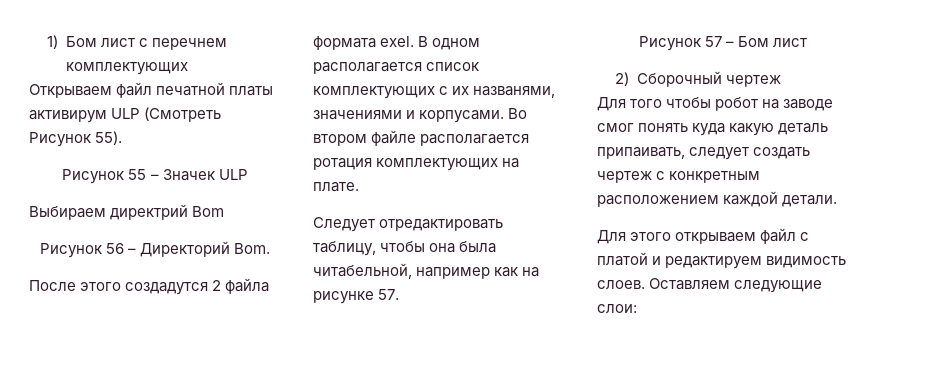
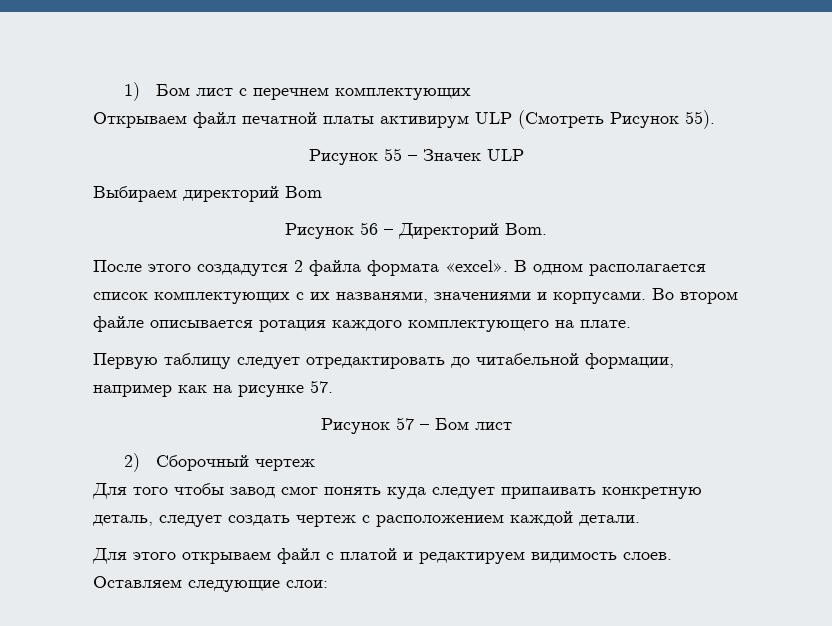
[110,204,189,220] директрий -> [183,186,279,202] директорий
[380,36,415,47] exel. -> [445,260,508,272] «exсel».
[420,134,530,146] [313,158,520,171] [313,182,359,192] [313,217,504,232] [313,241,497,256] [313,263,412,279] располагается ротация комплектующих на плате. // Следует отредактировать таблицу, чтобы она была читабельной, -> [150,319,631,332] [93,353,674,369] описывается ротация каждого комплектующего на плате. // Первую таблицу следует отредактировать до читабельной формации,
[715,97,834,111] [597,123,829,136] [597,147,685,159] робот на заводе смог понять куда какую деталь припаивать, -> [230,486,702,499] [93,515,153,526] завод смог понять куда следует припаивать конкретную деталь,
[669,171,761,183] конкретным -> (370, 519) none

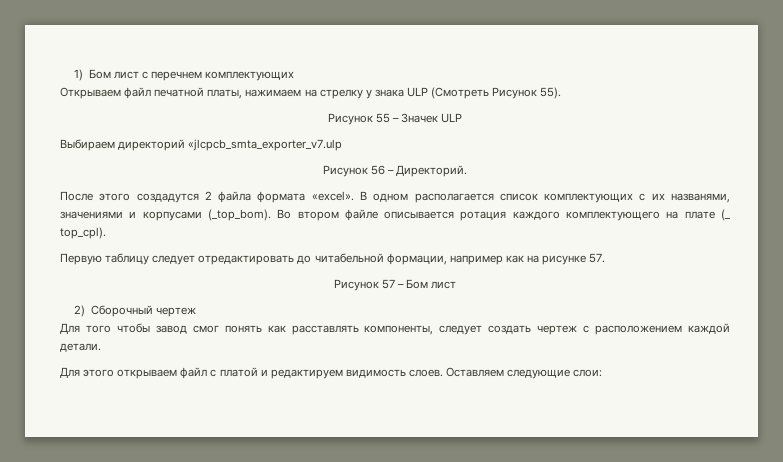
[323,115,469,128] платы активирум -> [207,89,404,99] платы, нажимаем на стрелку у знака
[285,186,322,198] Bom -> [188,139,343,151] «jlcpcb_smta_exporter_v7.ulp
[398,223,547,239] Директорий Bom. -> [396,165,468,177] Директорий.
[553,291,646,304] корпусами. -> [142,209,271,221] корпусами (_top_bom).
[580,320,631,328] плате. -> [684,209,730,221] [60,227,106,239] плате (_ top_cpl).
[387,487,702,499] [93,515,153,526] куда следует припаивать конкретную деталь, -> [267,325,434,335] как расставлять компоненты,

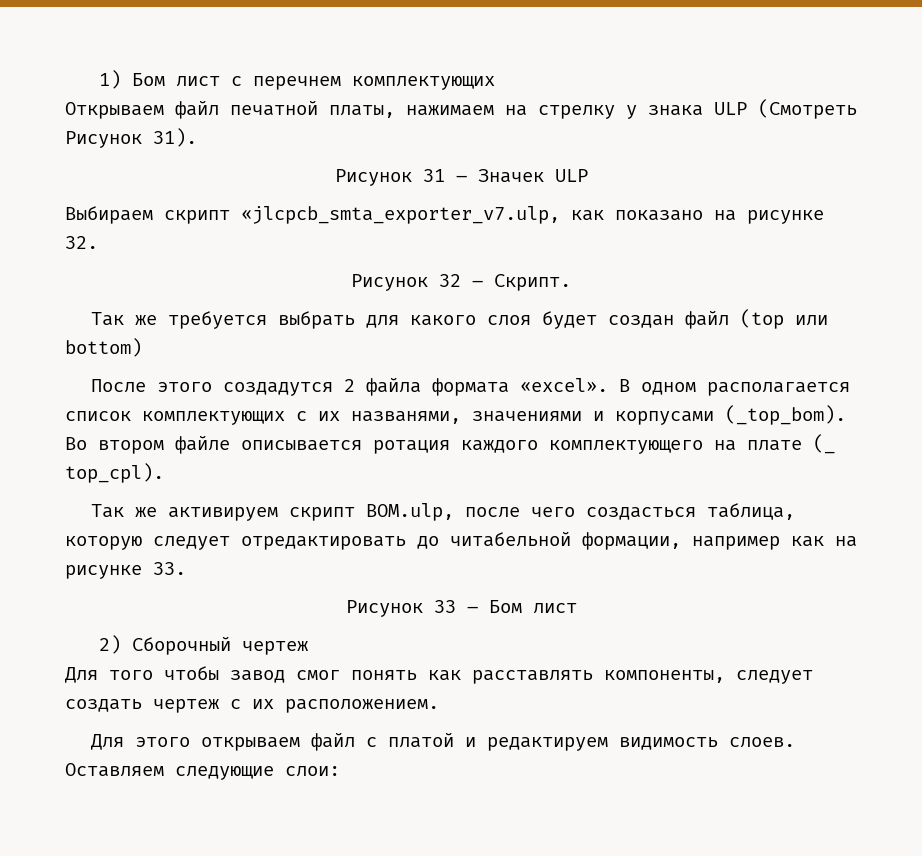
[540,87,562,99] [327,113,390,125] 55). // Рисунок 55 -> [153,128,197,147] [334,169,445,186] 31). // Рисунок 31
[118,139,343,151] [322,165,468,177] директорий «jlcpcb_smta_exporter_v7.ulp // Рисунок 56 – Директорий. -> [164,206,824,224] [65,236,98,249] [351,274,571,291] [90,309,828,329] [65,338,142,357] скрипт «jlcpcb_smta_exporter_v7.ulp, как показано на рисунке 32. // Рисунок 32 – Скрипт. // Так же требуется выбрать для какого слоя будет создан файл (top или bottom)
[60,253,150,265] Первую таблицу -> [90,503,795,521] [65,536,142,550] Так же активируем скрипт BOM.ulp, после чего создасться таблица, которую
[589,253,606,263] [333,279,395,291] 57. // Рисунок 57 -> [153,562,186,575] [345,600,456,617] 33. // Рисунок 33
[595,323,731,335] [60,343,101,352] расположением каждой детали. -> [252,699,439,713] их расположением.

